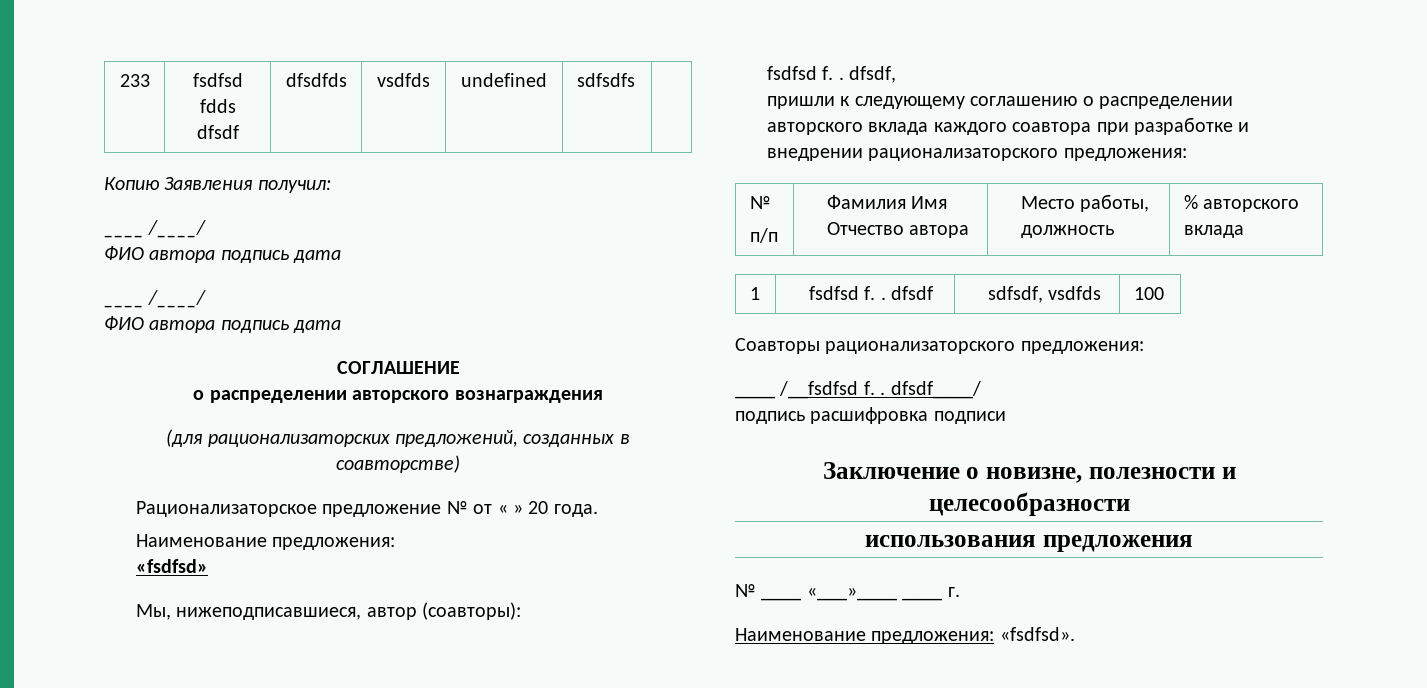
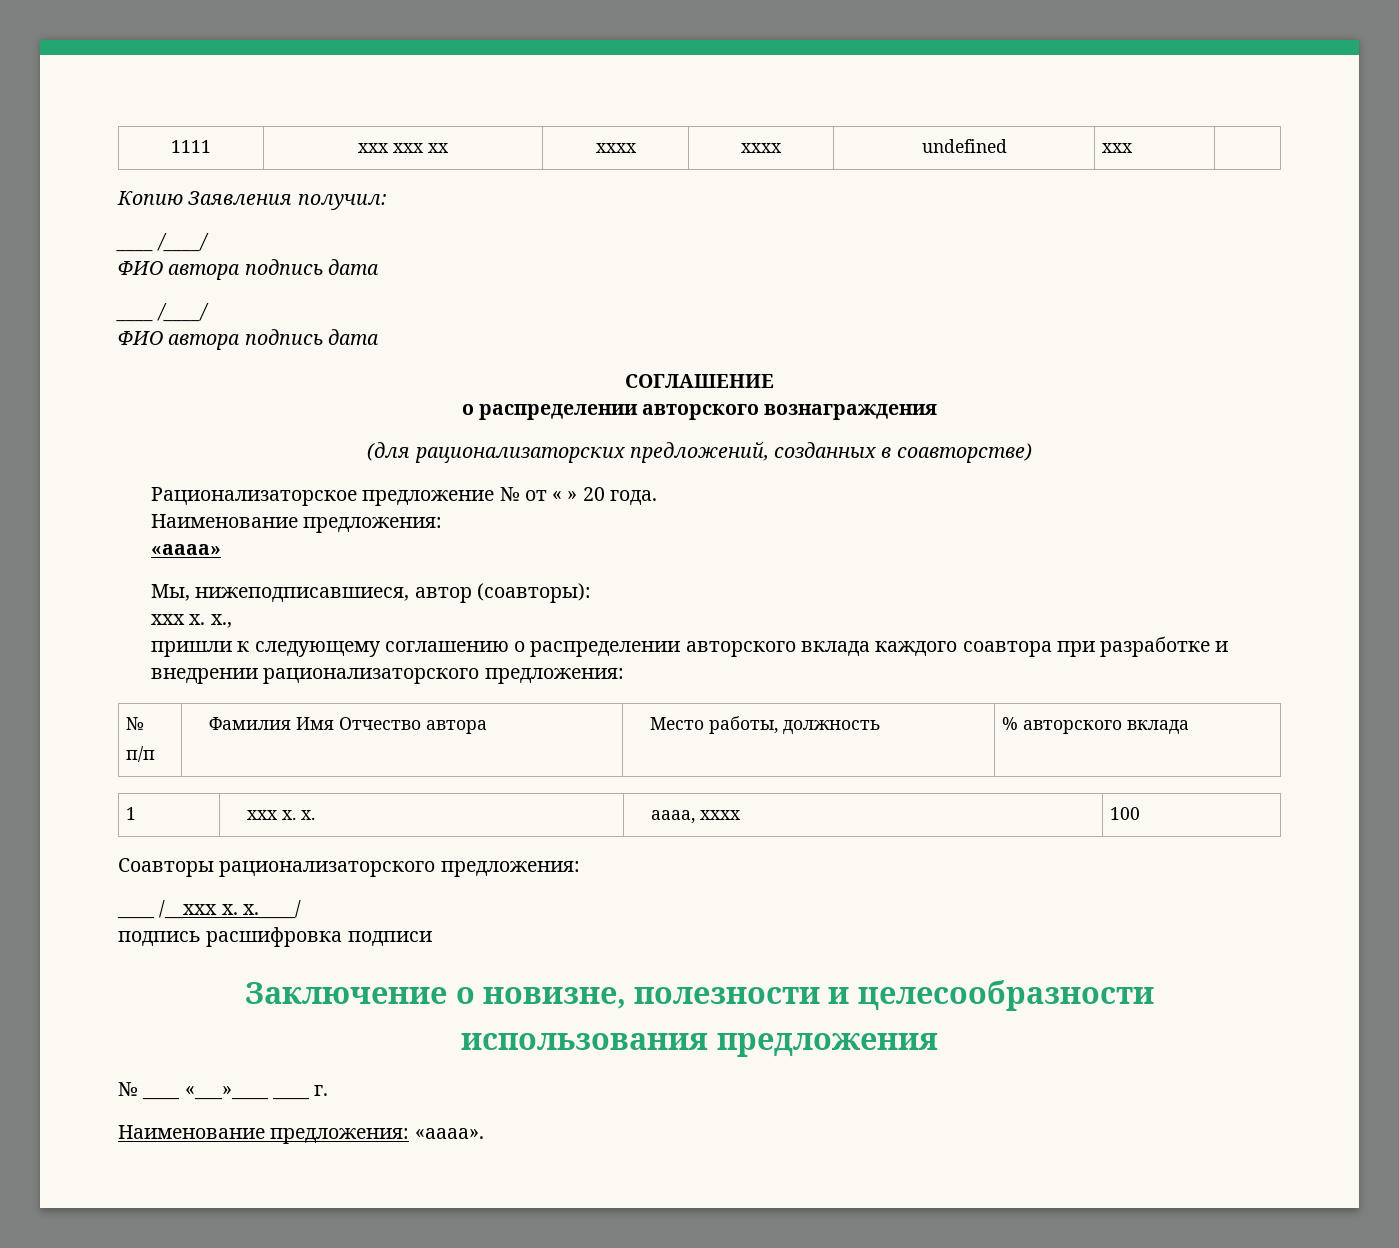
[119,74,150,87] [192,73,243,87] [199,99,236,113] [196,125,239,139] [285,73,347,87] [377,73,430,87] 233 | fsdfsd fdds dfsdf | dfsdfds | vsdfds -> [171,140,211,153] [358,143,449,153] [595,143,637,153] [741,143,782,153] 1111 | xxx xxx xx | xxxx | xxxx
[576,73,635,87] sdfsdfs -> [1101,143,1133,153] xxx
[135,559,208,573] «fsdfsd» -> [151,544,222,555] «aaaa»
[766,66,897,83] fsdfsd f. . dfsdf, -> [151,614,232,628] xxx x. x.,
[809,286,934,300] [988,286,1102,303] fsdfsd f. . dfsdf | sdfsdf, vsdfds -> [246,810,315,820] [650,810,741,824] xxx x. x. | aaaa, xxxx
[779,381,981,399] /__fsdfsd f. . dfsdf____/ -> [159,900,301,919] /__xxx x. x.____/
[999,627,1075,641] «fsdfsd». -> [414,1128,484,1139] «aaaa».

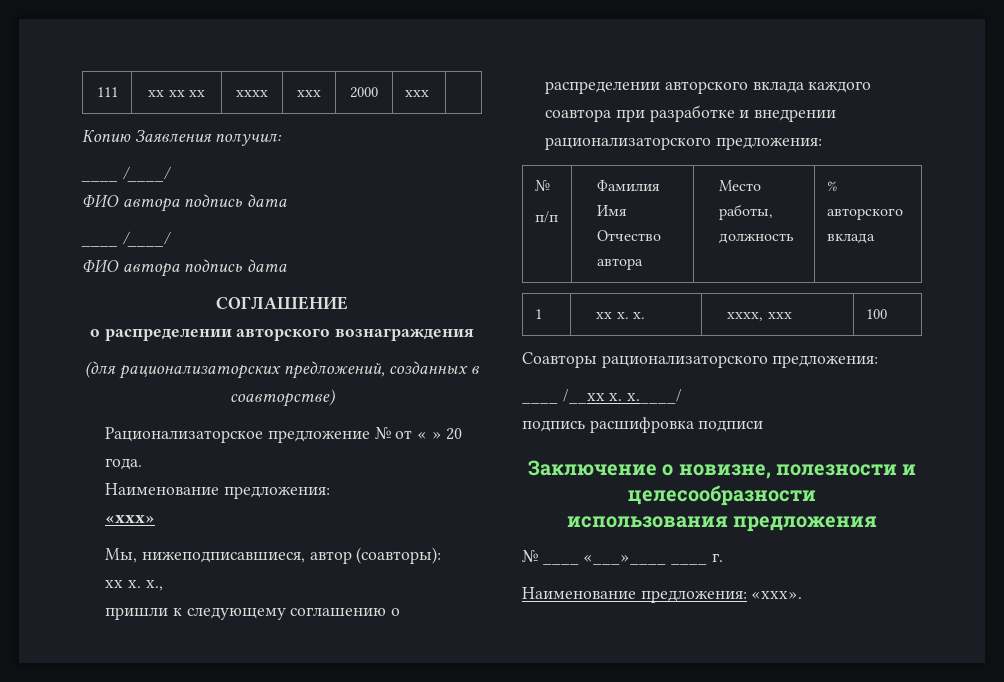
[171,140,211,153] [358,143,424,153] 1111 | xxx xxx -> [96,87,118,97] [148,90,185,97] 111 | xx xx
[741,143,782,153] [921,139,1007,153] xxxx | undefined -> [297,90,321,97] [350,87,378,98] xxx | 2000
[151,544,222,555] «aaaa» -> [105,515,156,523] «xxx»
[151,614,186,625] xxx -> [105,580,124,588] xx
[246,810,278,820] xxx -> [596,312,613,319] xx
[650,810,741,824] aaaa, xxxx -> [727,312,792,321] xxxx, xxx
[159,900,218,919] /__xxx -> [562,389,605,404] /__xx
[414,1128,484,1139] «aaaa». -> [751,591,803,599] «xxx».

